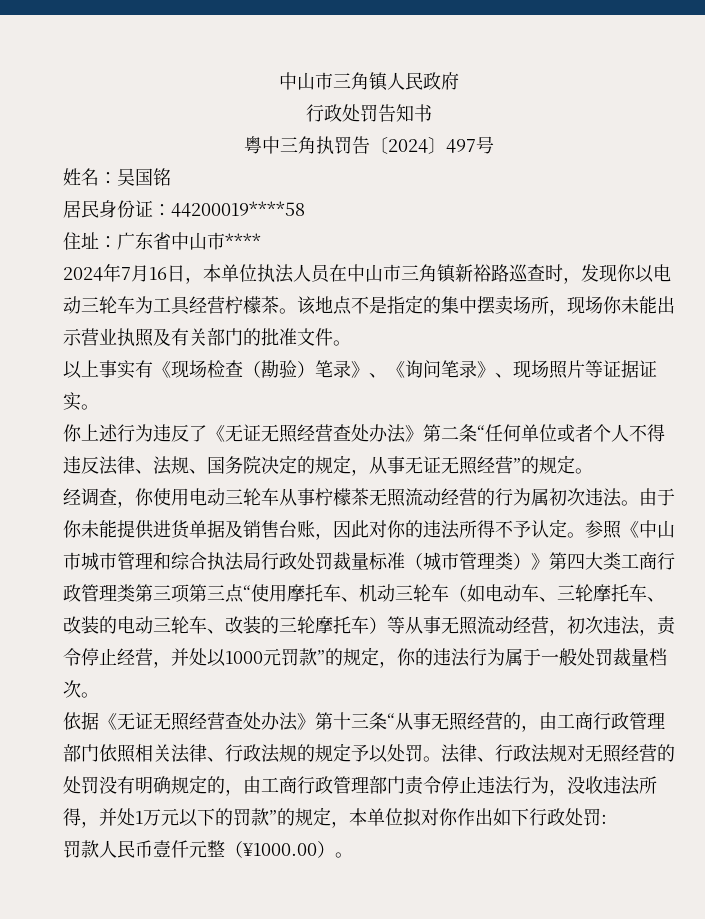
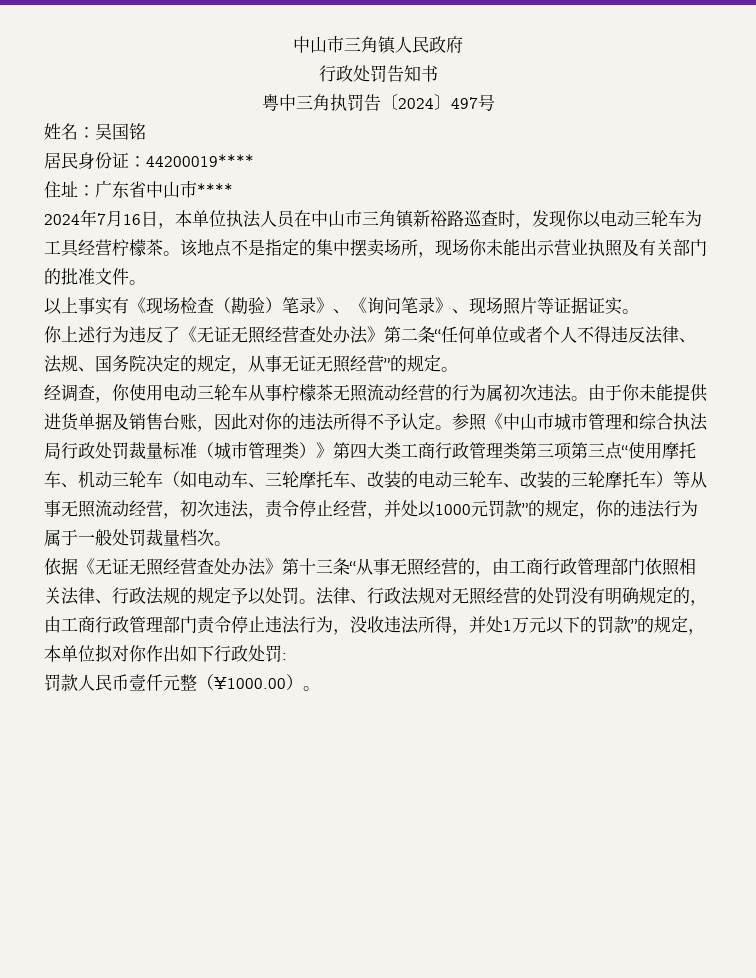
[171,201,305,217] 44200019****58 -> [146,154,254,167] 44200019****

